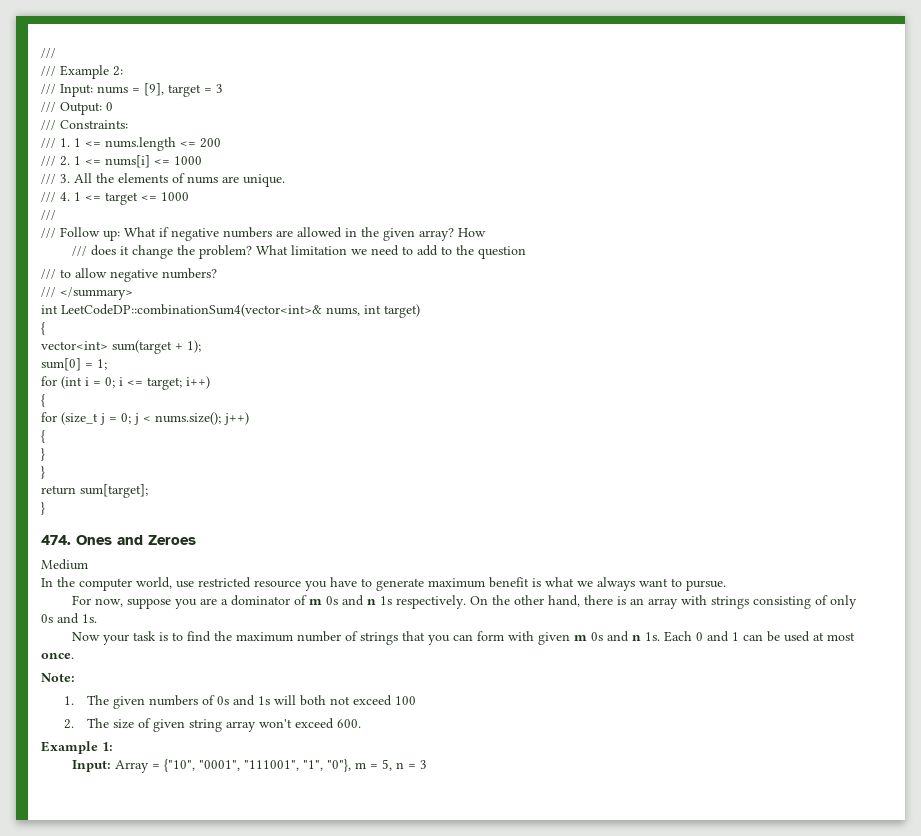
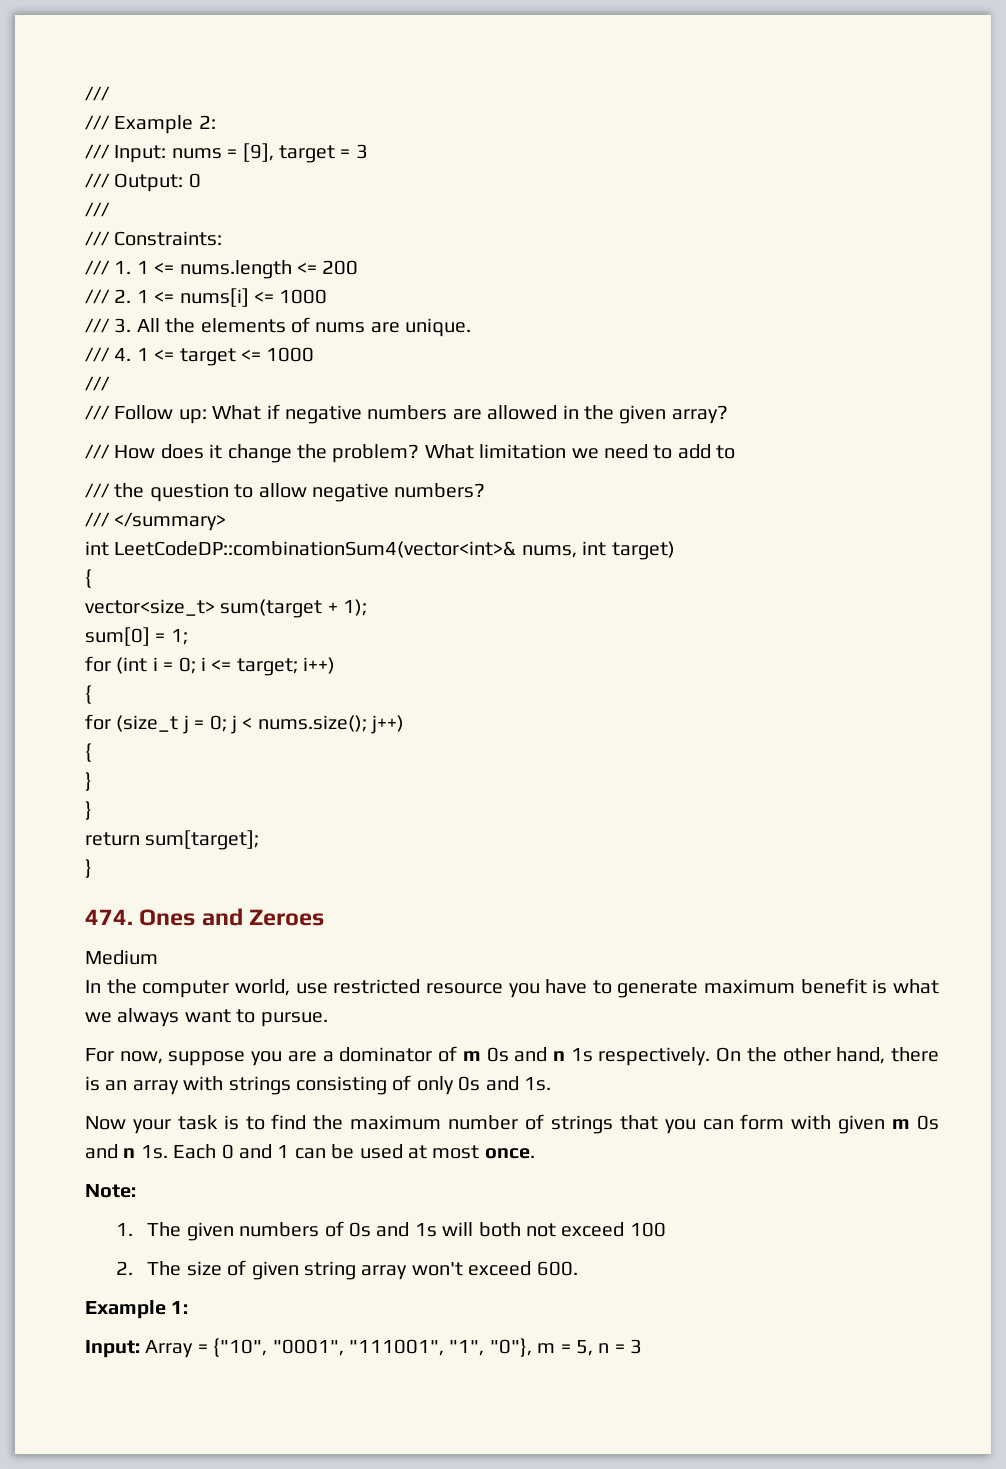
(56, 125) none -> [85,231,110,246] // ///
[458,228,486,237] [71,246,87,256] How // /// -> [85,444,156,459] // /// How
(452, 250) none -> [85,483,110,498] // ///
[41,269,56,279] // /// -> (229, 492) none
[41,341,108,350] vector<int> -> [85,599,215,616] vector<size_t>

